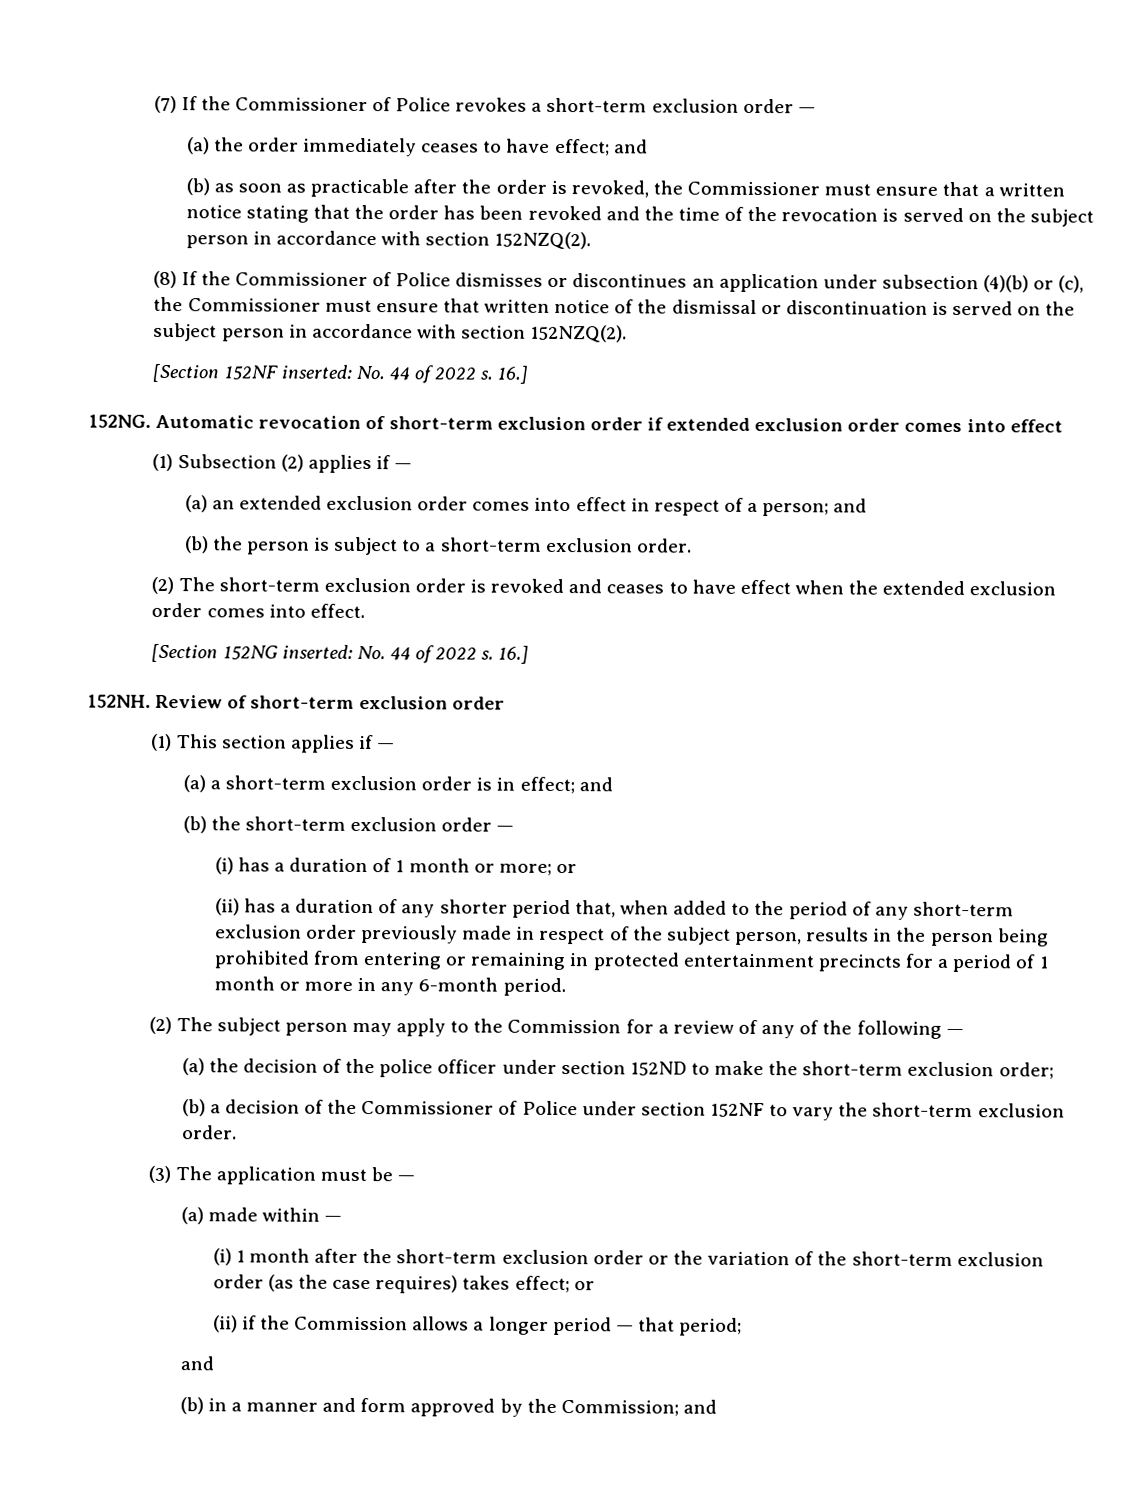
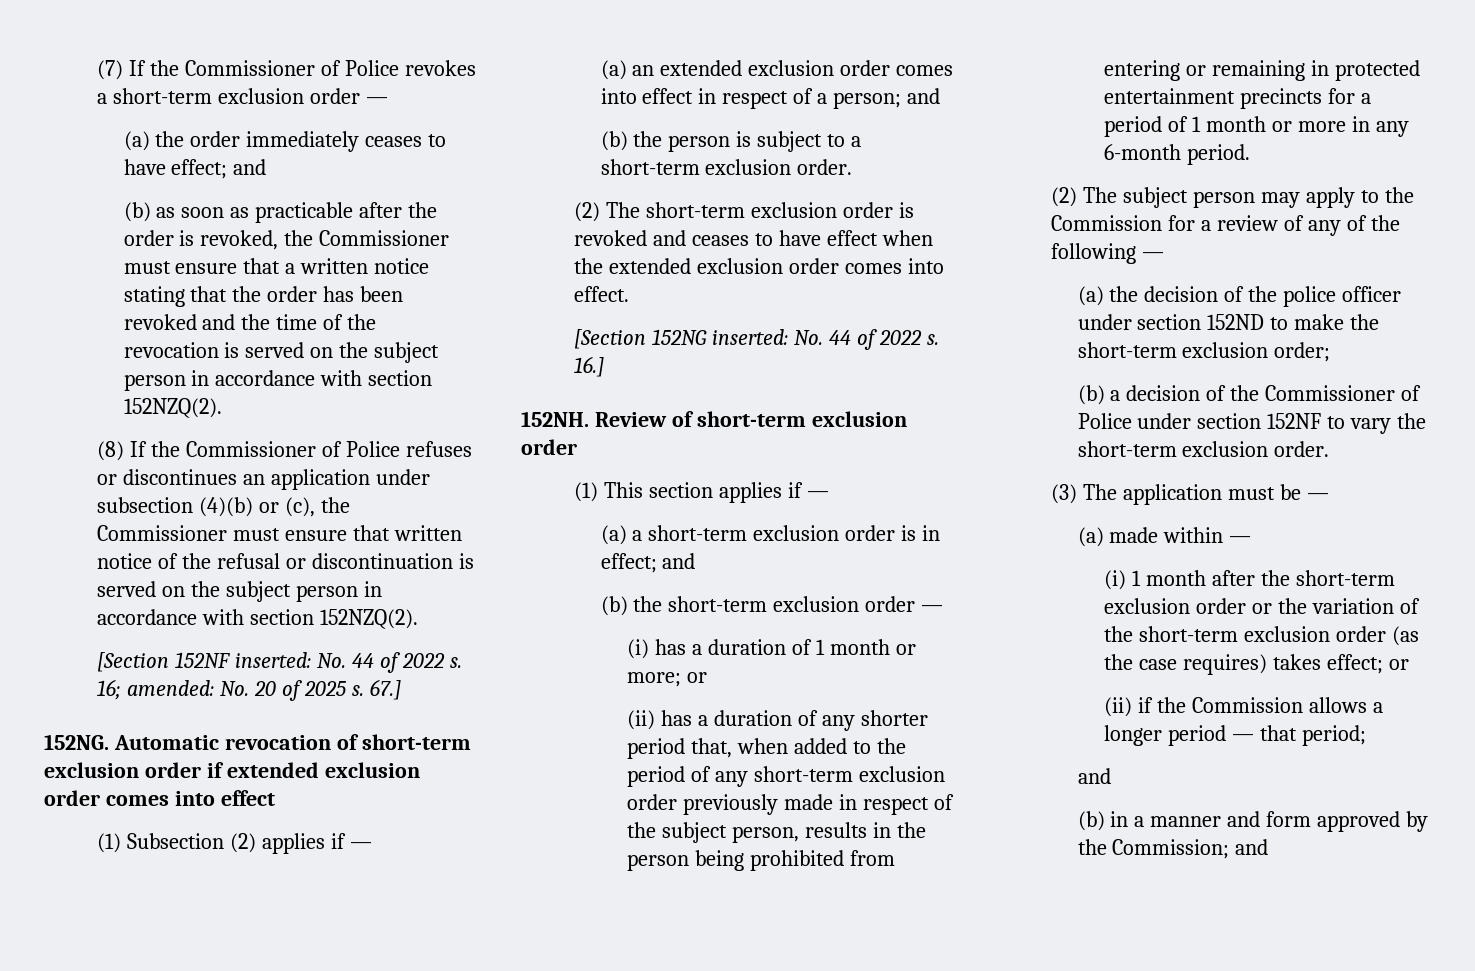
[455,272,544,287] dismisses -> [405,441,472,457] refuses
[671,299,757,314] dismissal -> [216,553,280,569] refusal
[497,365,529,384] 16.] -> [97,679,401,701] 16; amended: No. 20 of 2025 s. 67.]

